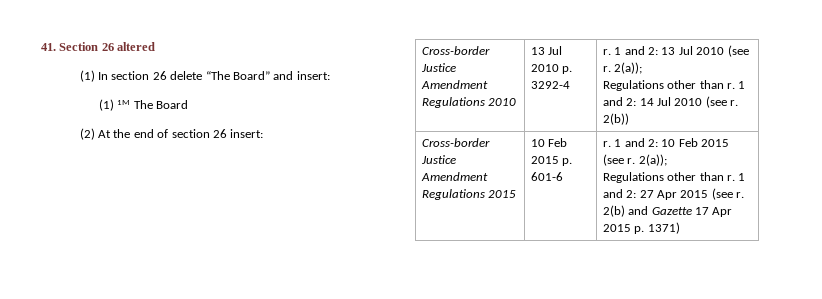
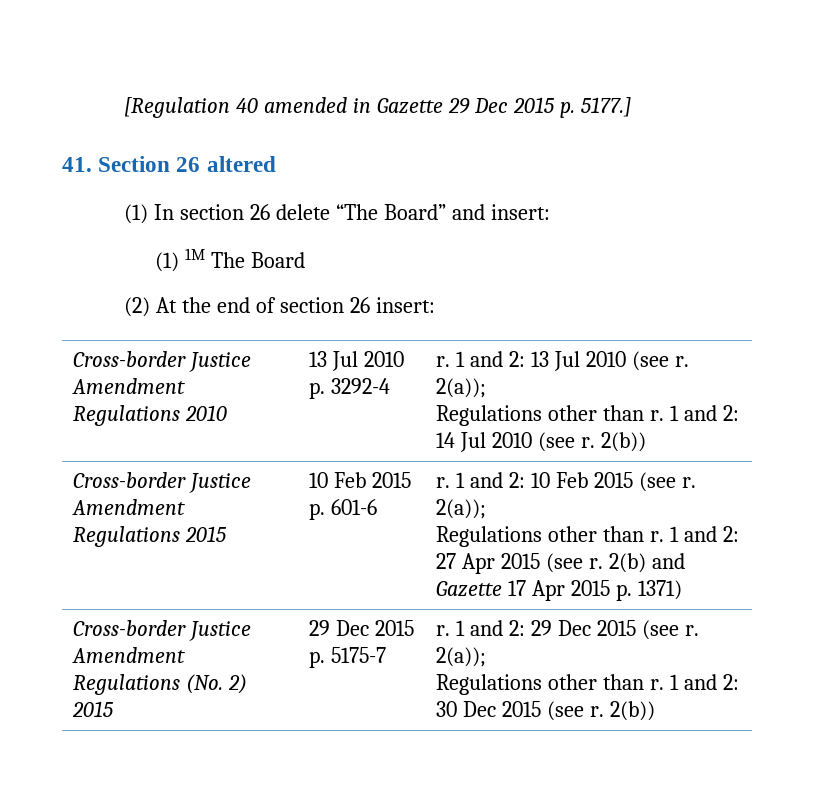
(41, 47) none -> [124,97,631,118] [Regulation 40 amended in Gazette 29 Dec 2015 p. 5177.] //
(680, 228) none -> [73,620,252,641] [72,647,186,663] [73,674,248,695] [72,701,115,717] [309,620,415,636] [309,647,387,668] [436,620,699,640] [436,647,487,667] [436,674,740,695] [436,701,656,721] // Cross-border Justice Amendment Regulations (No. 2) 2015 | 29 Dec 2015 p. 5175-7 | r. 1 and 2: 29 Dec 2015 (see r. 2(a)); // Regulations other than r. 1 and 2: 30 Dec 2015 (see r. 2(b))

